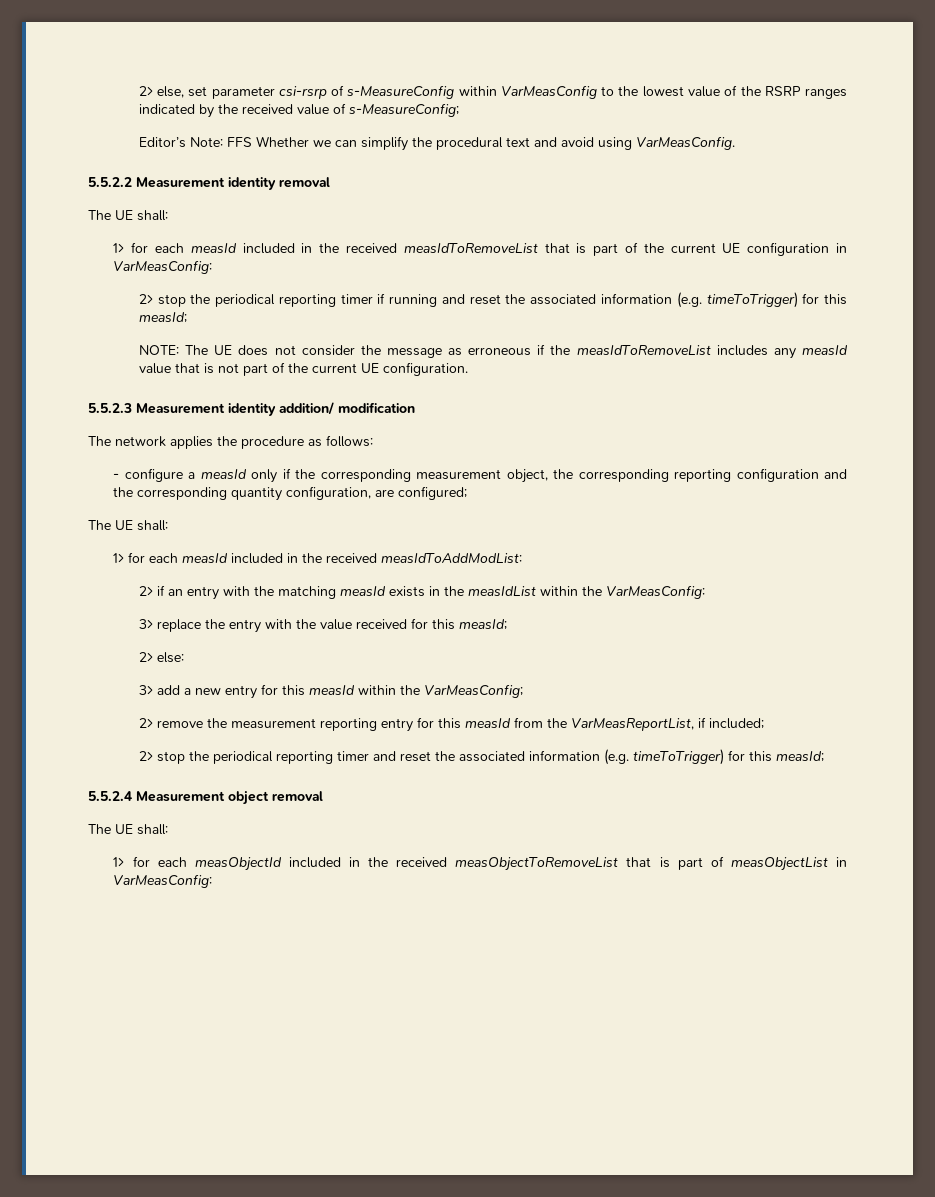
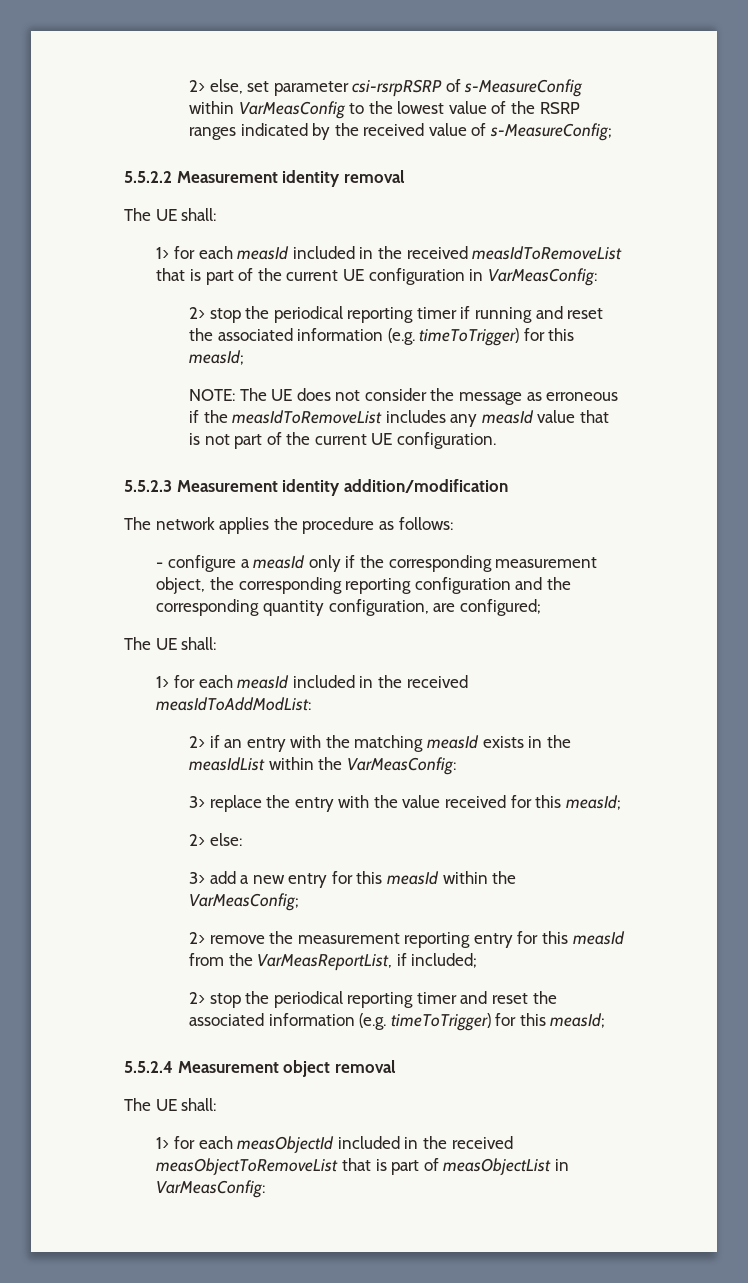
[278,86,327,99] csi-rsrp -> [352,79,443,97] csi-rsrpRSRP
[138,136,735,151] // Editor’s Note: FFS Whether we can simplify the procedural text and avoid using VarMeasConfig. -> (613, 132) none
[279,402,415,415] addition/ modification -> [343,479,508,493] addition/modification

